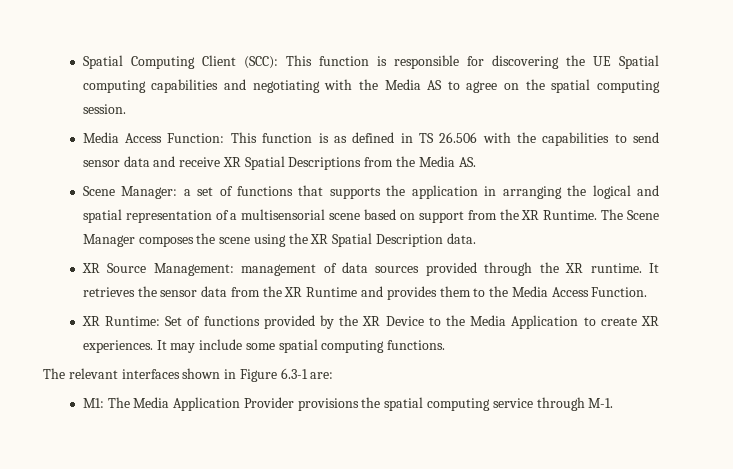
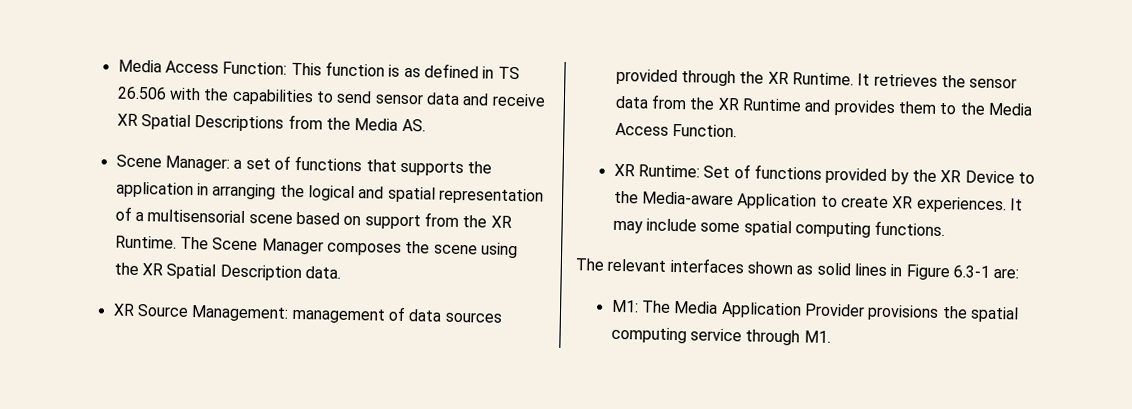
[82,55,660,69] [82,79,661,93] [82,104,126,114] Spatial Computing Client (SCC): This function is responsible for discovering the UE Spatial computing capabilities and negotiating with the Media AS to agree on the spatial computing session. // -> (117, 66) none
[590,263,642,273] runtime. -> [792,72,855,86] Runtime.
[470,315,507,326] Media -> [642,191,735,206] Media-aware
(221, 373) none -> [796,262,887,277] as solid lines
[588,398,614,408] M-1. -> [803,330,831,343] M1.

